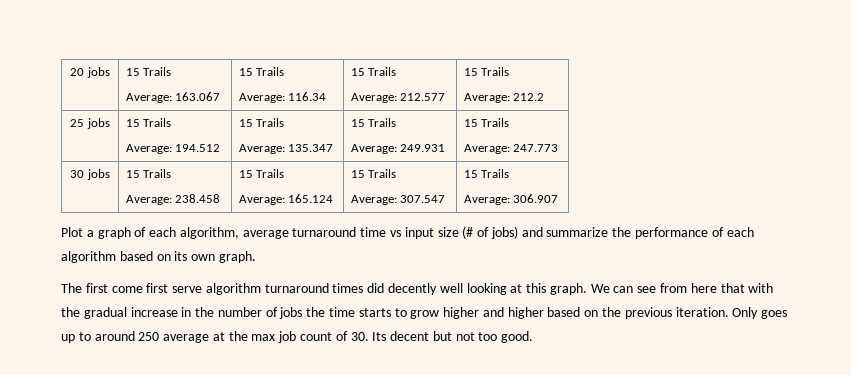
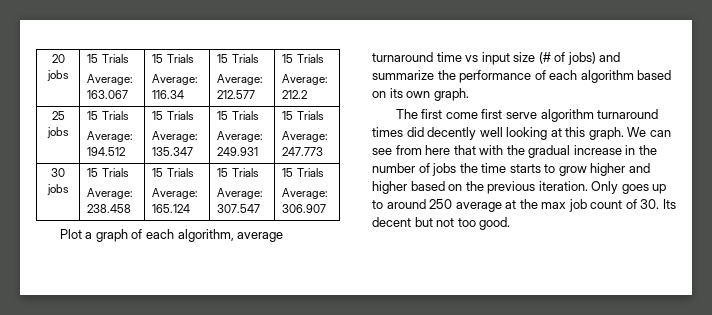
[143,67,172,76] Trails -> [101,54,129,63] Trials
[256,67,285,76] Trails -> [166,54,194,63] Trials
[368,67,397,76] Trails -> [231,54,259,63] Trials
[481,67,510,76] Trails -> [296,54,324,63] Trials
[143,118,172,127] Trails -> [101,111,129,120] Trials
[256,118,285,127] Trails -> [166,111,194,120] Trials
[368,118,397,127] Trails -> [231,111,259,120] Trials
[481,118,510,127] Trails -> [296,111,324,120] Trials
[143,169,172,178] Trails -> [101,168,129,177] Trials
[256,169,285,178] Trails -> [166,168,194,177] Trials
[368,169,397,178] Trails -> [231,168,259,177] Trials
[481,169,510,178] Trails -> [296,168,324,177] Trials

